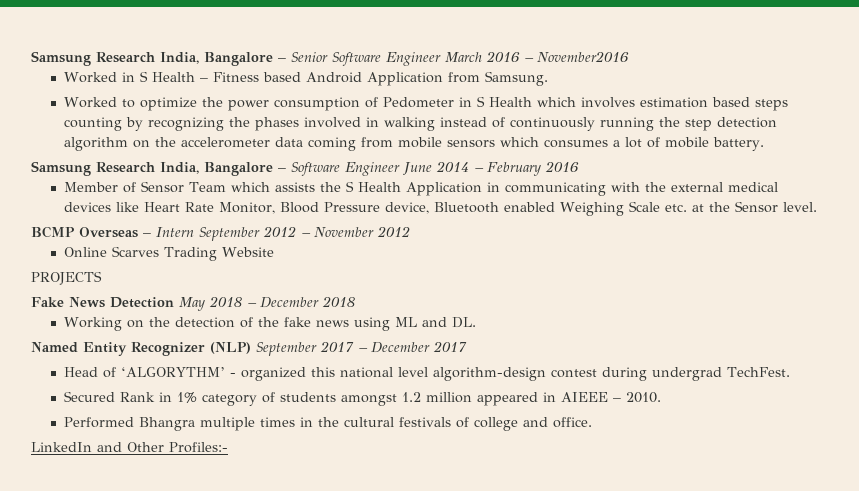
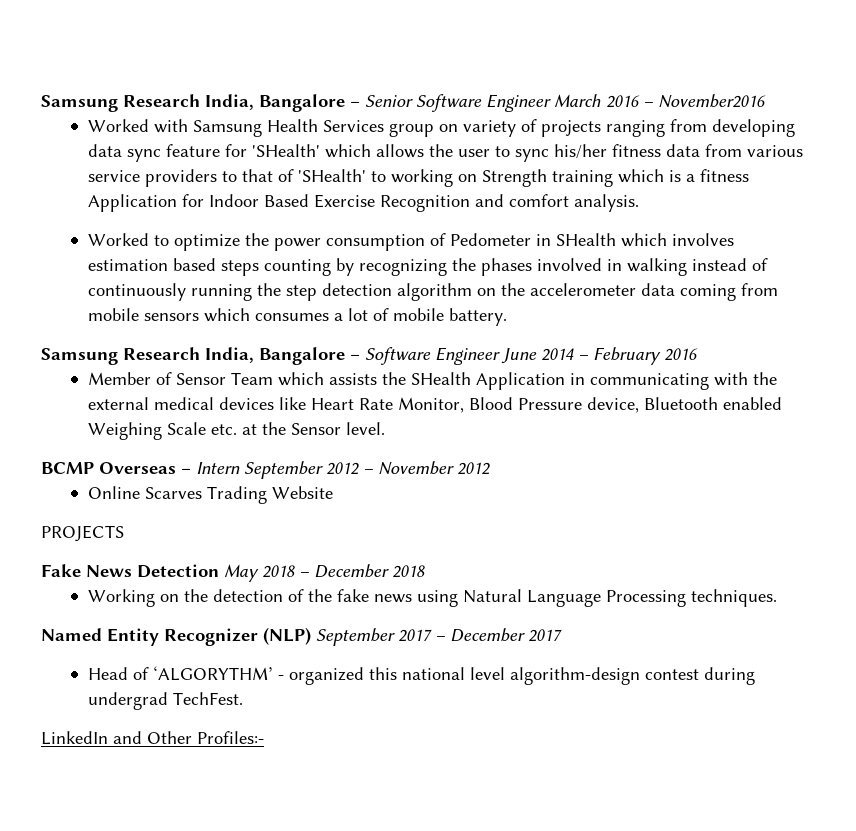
[122,71,549,86] in S Health – Fitness based Android Application from Samsung. -> [153,119,795,137] [87,144,803,162] [87,169,749,187] [87,194,639,212] with Samsung Health Services group on variety of projects ranging from developing data sync feature for 'SHealth' which allows the user to sync his/her fitness data from various service providers to that of 'SHealth' to working on Strength training which is a fitness Application for Indoor Based Exercise Recognition and comfort analysis.
[477,96,533,107] S Health -> [555,233,616,246] SHealth
[346,181,402,192] S Health -> [410,372,471,385] SHealth
[395,317,477,328] ML and DL. -> [462,589,777,607] Natural Language Processing techniques.
[64,391,662,406] [64,417,593,431] // Secured Rank in 1% category of students amongst 1.2 million appeared in AIEEE – 2010. // Performed Bhangra multiple times in the cultural festivals of college and office. -> (243, 698) none

